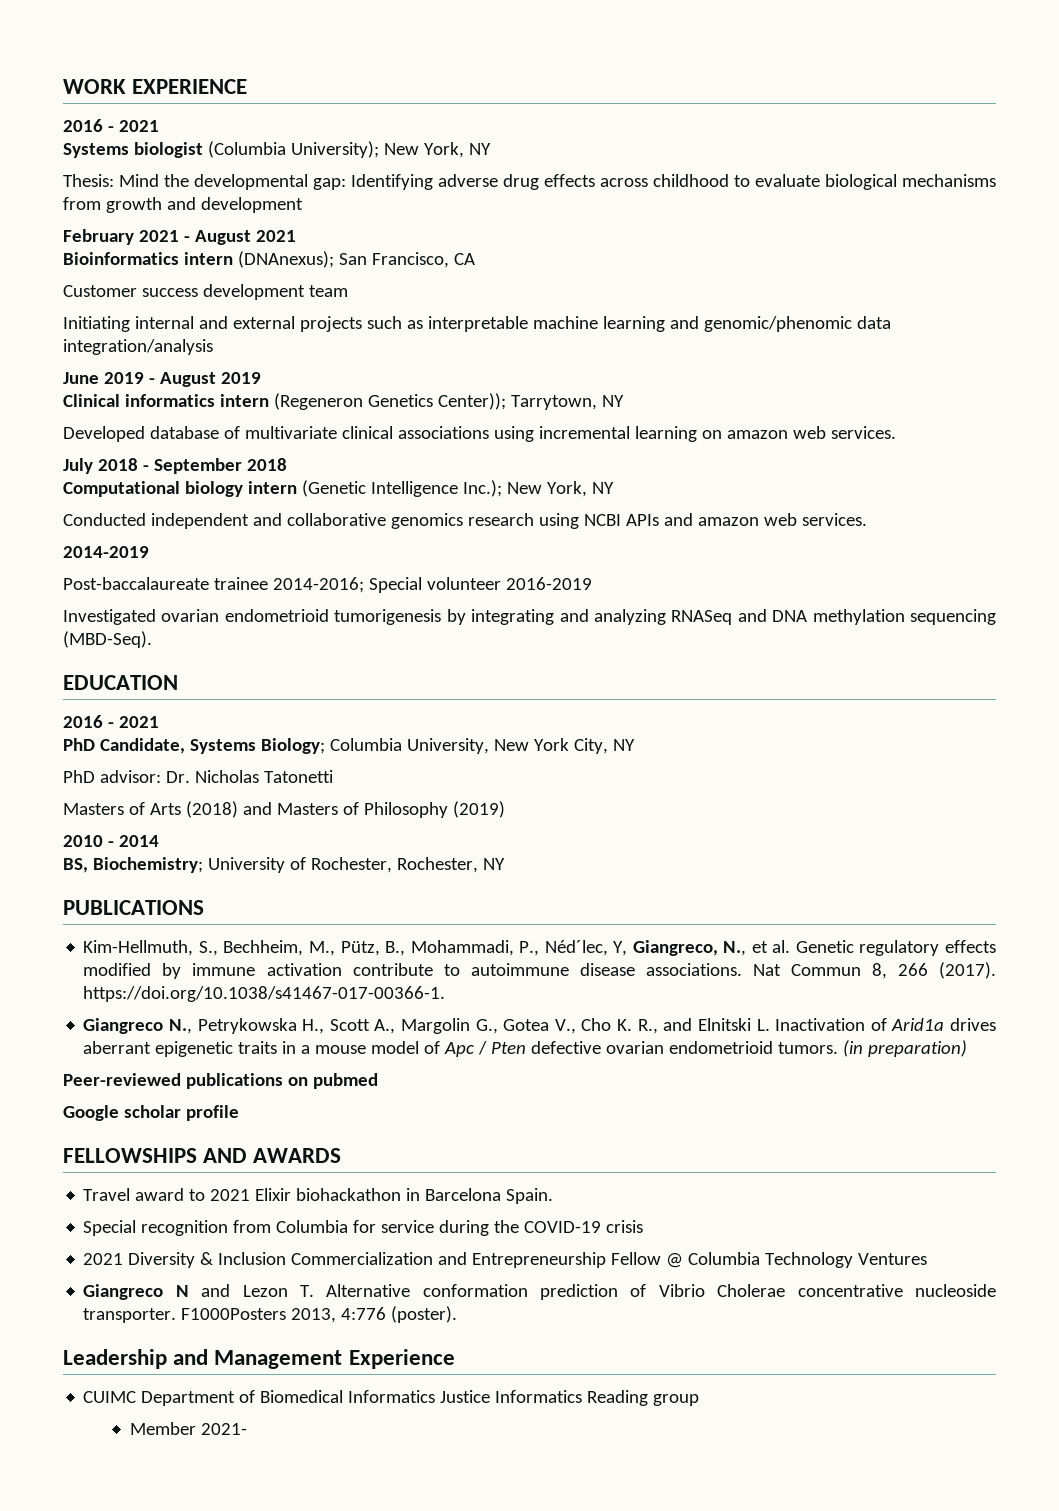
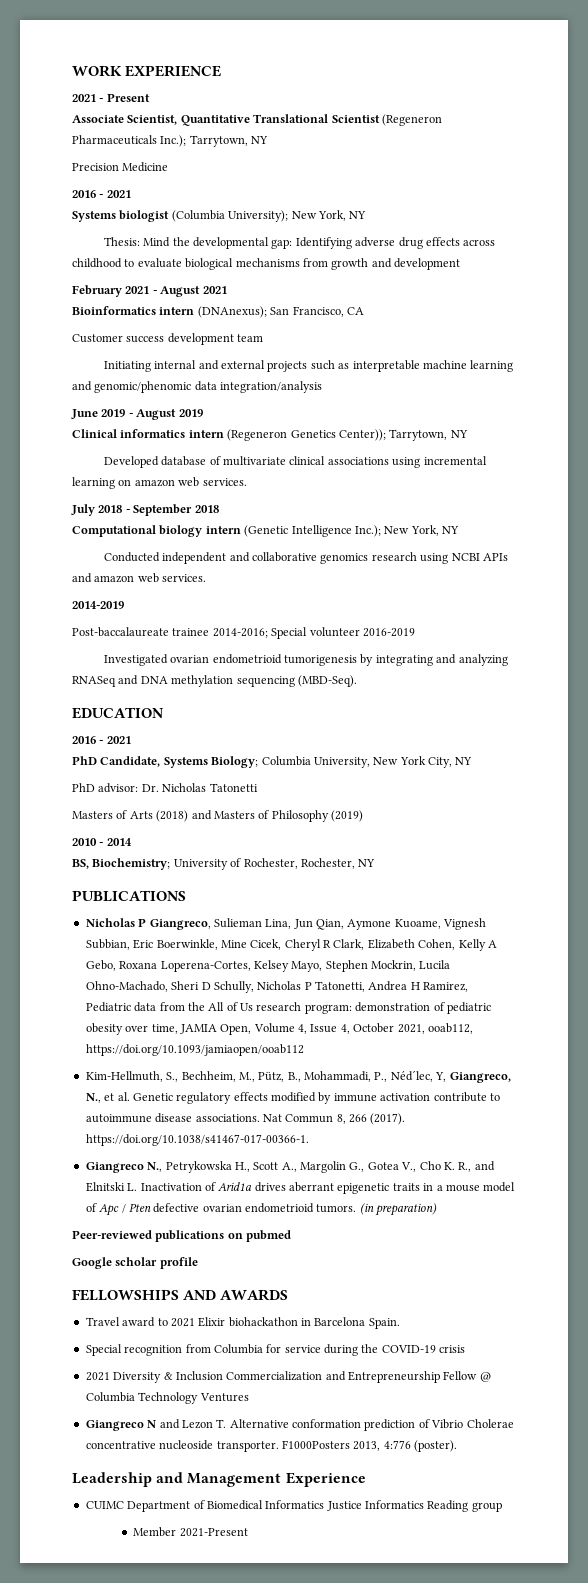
(248, 86) none -> [72,93,150,102] [72,114,442,126] [72,135,269,147] [72,162,169,172] // 2021 - Present // Associate Scientist, Quantitative Translational Scientist (Regeneron Pharmaceuticals Inc.); Tarrytown, NY // Precision Medicine
(204, 907) none -> [85,918,487,930] [85,939,497,951] [85,960,451,972] [85,981,469,993] [85,1002,491,1014] [85,1023,473,1035] [85,1044,304,1056] // Nicholas P Giangreco, Sulieman Lina, Jun Qian, Aymone Kuoame, Vignesh Subbian, Eric Boerwinkle, Mine Cicek, Cheryl R Clark, Elizabeth Cohen, Kelly A Gebo, Roxana Loperena-Cortes, Kelsey Mayo, Stephen Mockrin, Lucila Ohno-Machado, Sheri D Schully, Nicholas P Tatonetti, Andrea H Ramirez, Pediatric data from the All of Us research program: demonstration of pediatric obesity over time, JAMIA Open, Volume 4, Issue 4, October 2021, ooab112, https://doi.org/10.1093/jamiaopen/ooab112
[201,1423,248,1435] 2021- -> [179,1528,248,1537] 2021-Present

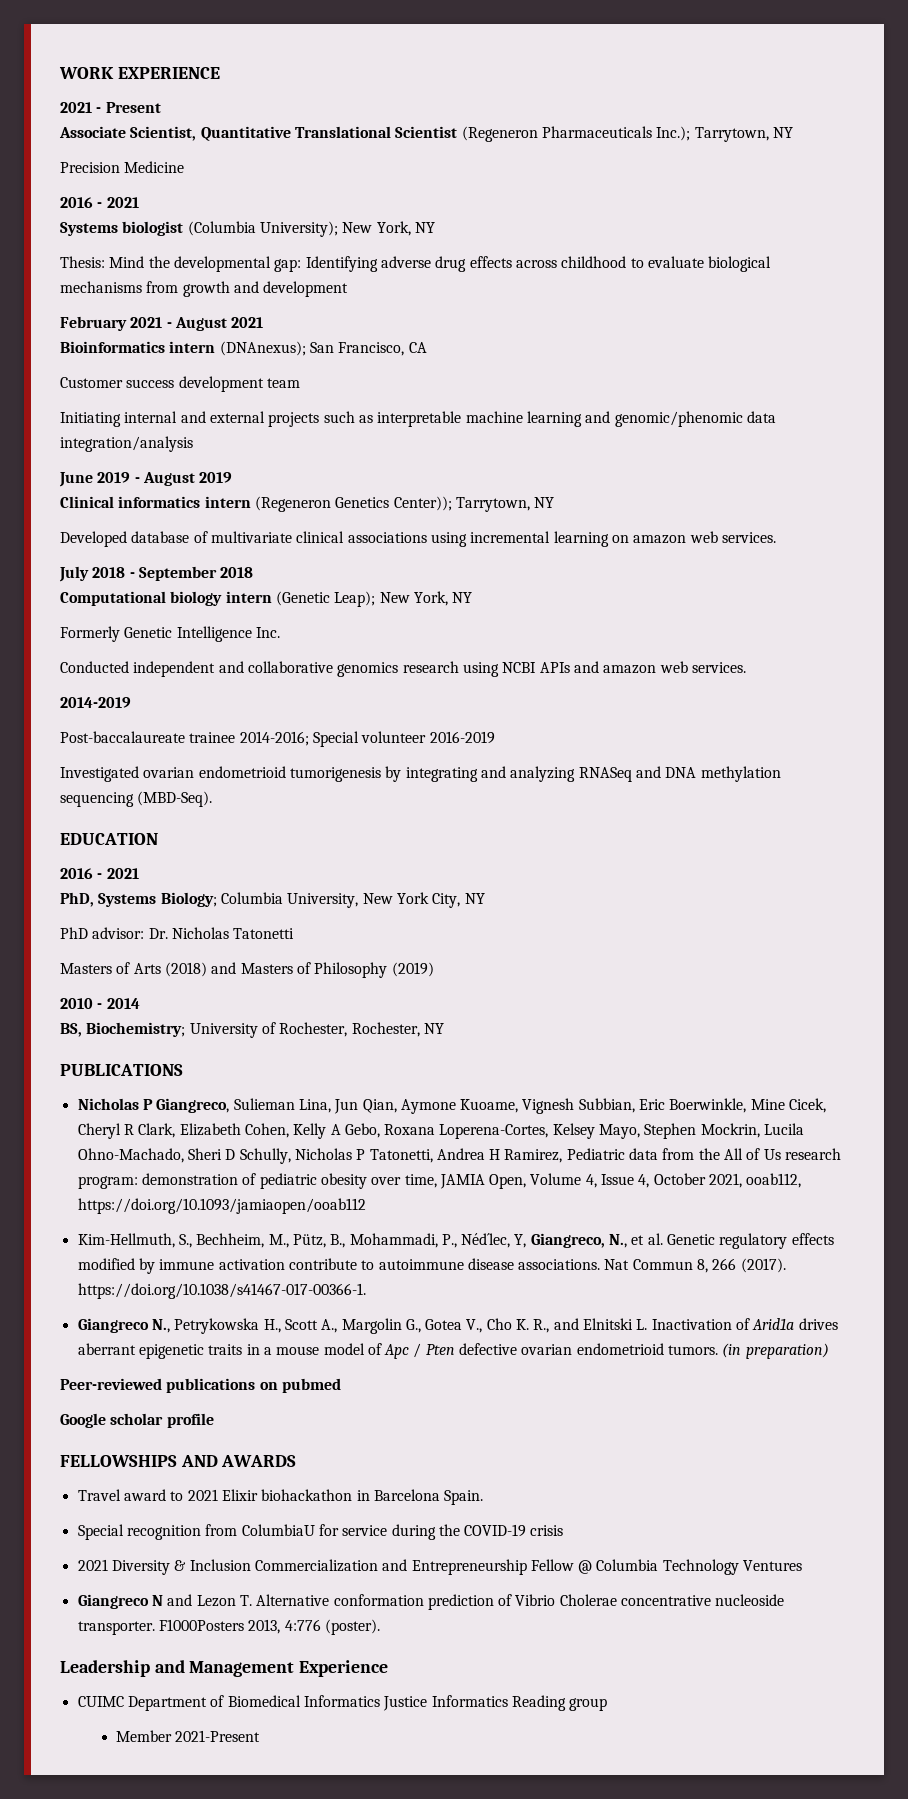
[291,525,459,537] Intelligence Inc.); New York, NY -> [334,591,473,607] [60,626,280,642] Leap); New York, NY // Formerly Genetic Intelligence Inc.
[72,756,161,767] PhD Candidate, -> [60,892,94,907] PhD,
[213,1344,263,1354] Columbia -> [241,1524,315,1536] ColumbiaU

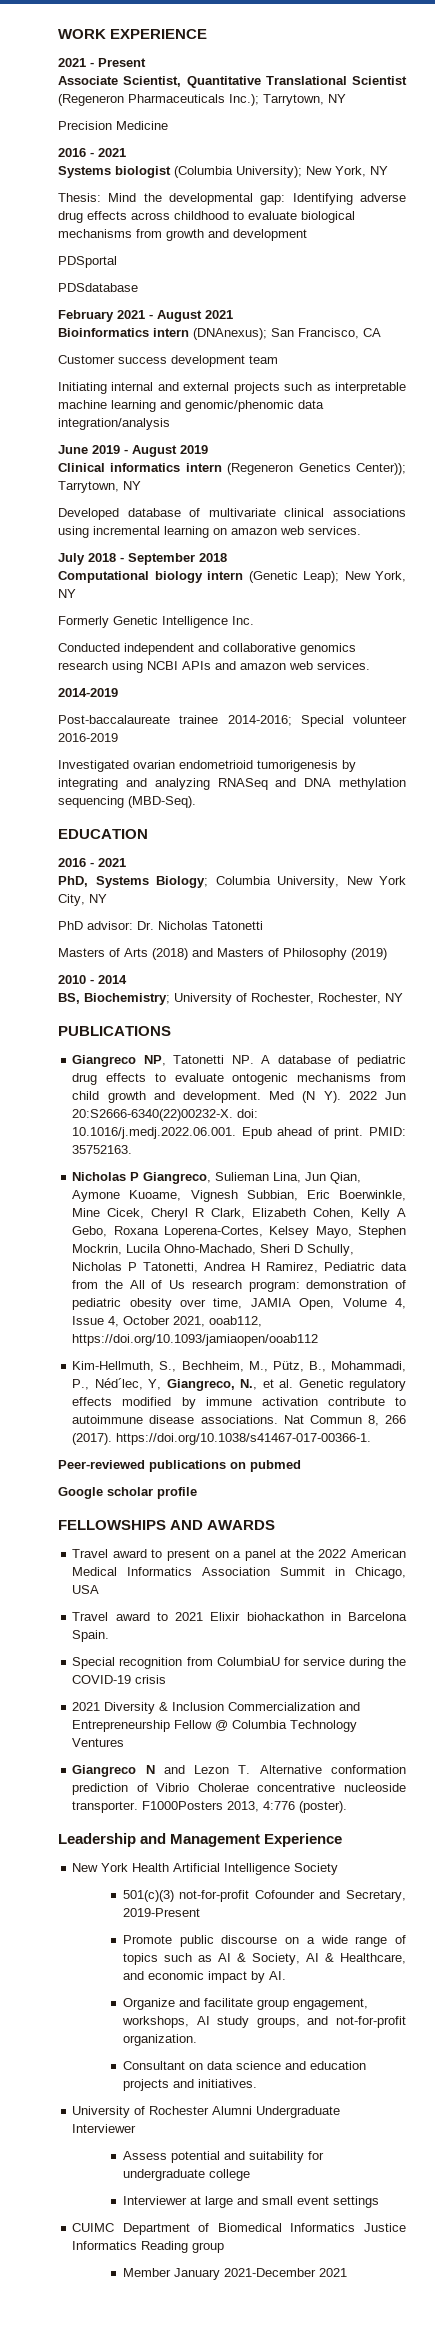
(349, 289) none -> [58,256,117,268] [58,283,138,292] // PDSportal // PDSdatabase
(183, 1070) none -> [72,1055,406,1067] [72,1073,406,1085] [72,1091,406,1103] [72,1109,259,1121] [72,1127,407,1139] [72,1145,133,1154] // Giangreco NP, Tatonetti NP. A database of pediatric drug effects to evaluate ontogenic mechanisms from child growth and development. Med (N Y). 2022 Jun 20:S2666-6340(22)00232-X. doi: 10.1016/j.medj.2022.06.001. Epub ahead of print. PMID: 35752163.
[77,1318,838,1334] [77,1343,829,1359] // Giangreco N., Petrykowska H., Scott A., Margolin G., Gotea V., Cho K. R., and Elnitski L. Inactivation of Arid1a drives aberrant epigenetic traits in a mouse model of Apc / Pten defective ovarian endometrioid tumors. (in preparation) -> (372, 1439) none
(297, 1461) none -> [72,1549,406,1561] [72,1567,406,1579] [72,1585,100,1594] // Travel award to present on a panel at the 2022 American Medical Informatics Association Summit in Chicago, USA
(389, 1668) none -> [72,1863,339,1875] [122,1890,406,1902] [122,1908,200,1917] [122,1935,406,1947] [122,1953,406,1965] [122,1971,286,1983] [122,1998,368,2010] [121,2016,406,2028] [122,2034,197,2046] [122,2061,366,2070] [122,2079,257,2091] [72,2106,341,2118] [72,2124,137,2133] [122,2151,324,2163] [122,2169,250,2181] [122,2196,379,2208] // New York Health Artificial Intelligence Society // 501(c)(3) not-for-profit Cofounder and Secretary, 2019-Present // Promote public discourse on a wide range of topics such as AI & Society, AI & Healthcare, and economic impact by AI. // Organize and facilitate group engagement, workshops, AI study groups, and not-for-profit organization. // Consultant on data science and education projects and initiatives. // University of Rochester Alumni Undergraduate Interviewer // Assess potential and suitability for undergraduate college // Interviewer at large and small event settings
[175,1730,261,1742] 2021-Present -> [173,2268,347,2280] January 2021-December 2021

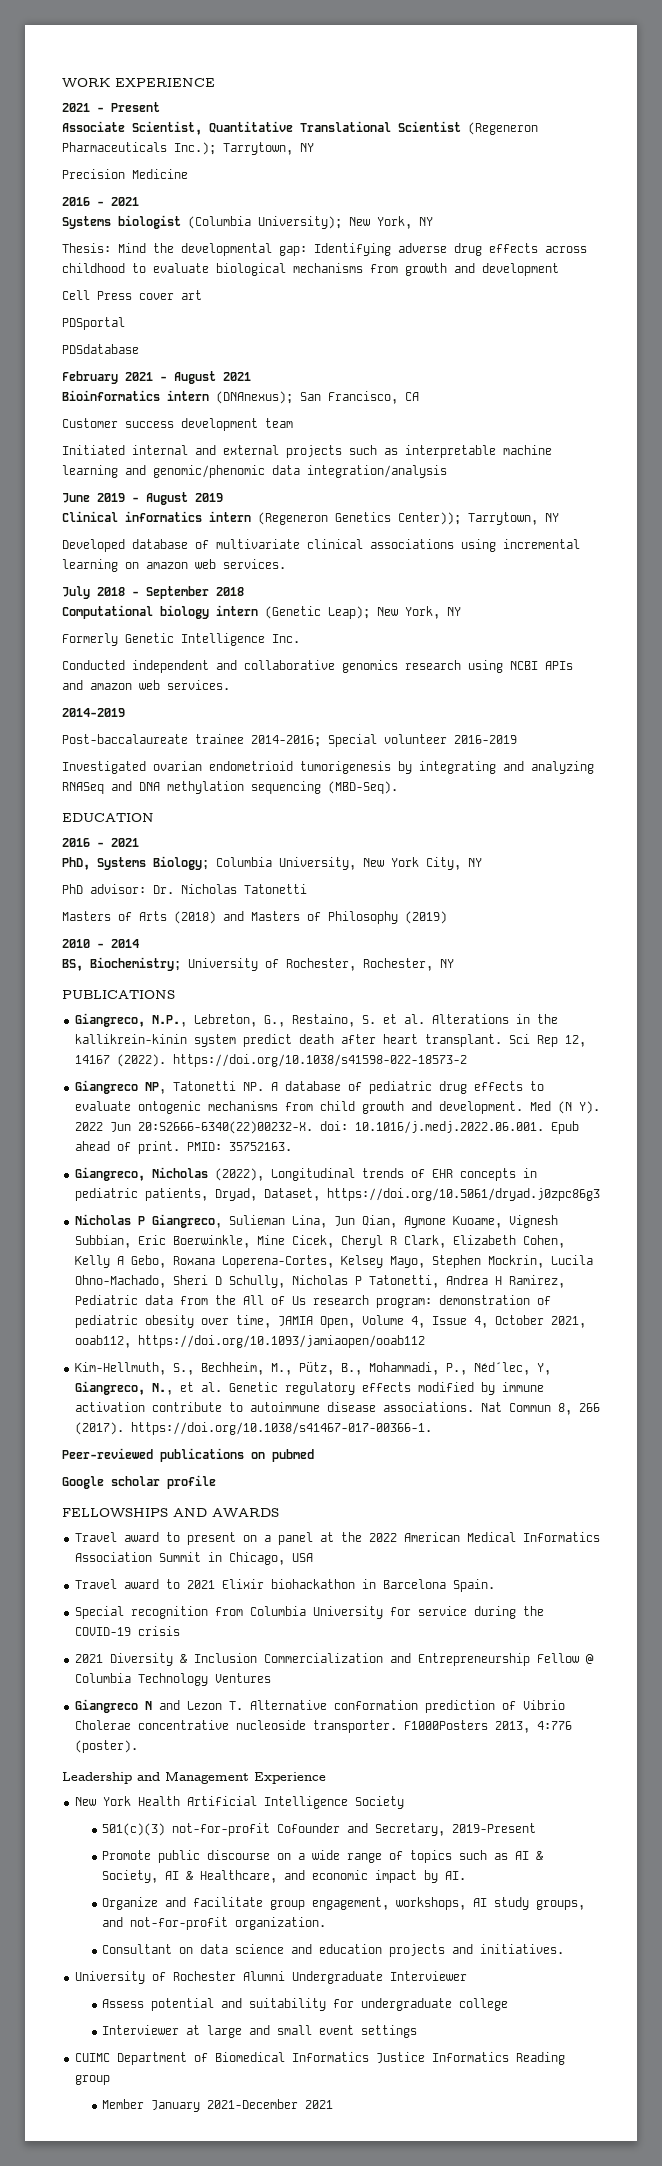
(307, 235) none -> [62,290,202,300] // Cell Press cover art
[58,382,107,394] Initiating -> [62,445,125,455] Initiated
(171, 1031) none -> [74,1013,558,1027] [74,1034,586,1047] [74,1054,467,1067] // Giangreco, N.P., Lebreton, G., Restaino, S. et al. Alterations in the kallikrein-kinin system predict death after heart transplant. Sci Rep 12, 14167 (2022). https://doi.org/10.1038/s41598-022-18573-2
(133, 1149) none -> [74,1167,537,1181] [74,1188,600,1201] // Giangreco, Nicholas (2022), Longitudinal trends of EHR concepts in pediatric patients, Dryad, Dataset, https://doi.org/10.5061/dryad.j0zpc86g3
[216,1657,280,1666] ColumbiaU -> [249,1606,383,1619] Columbia University

